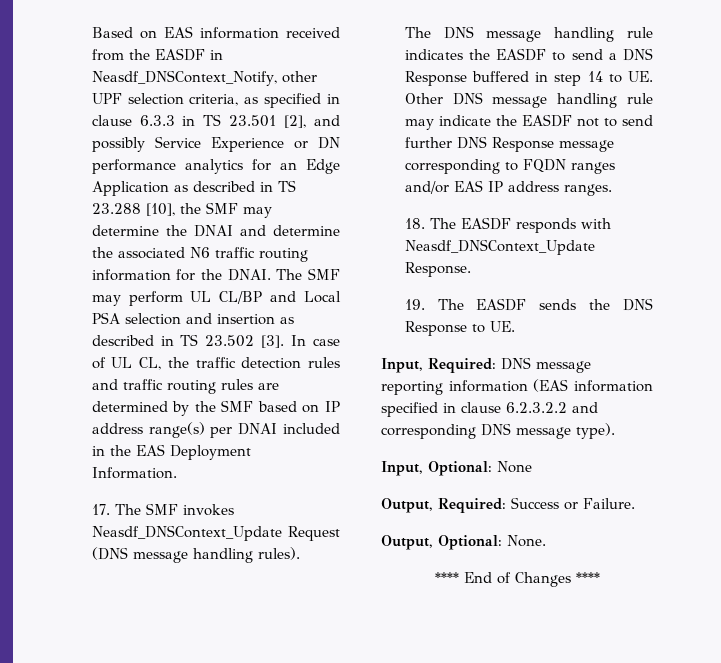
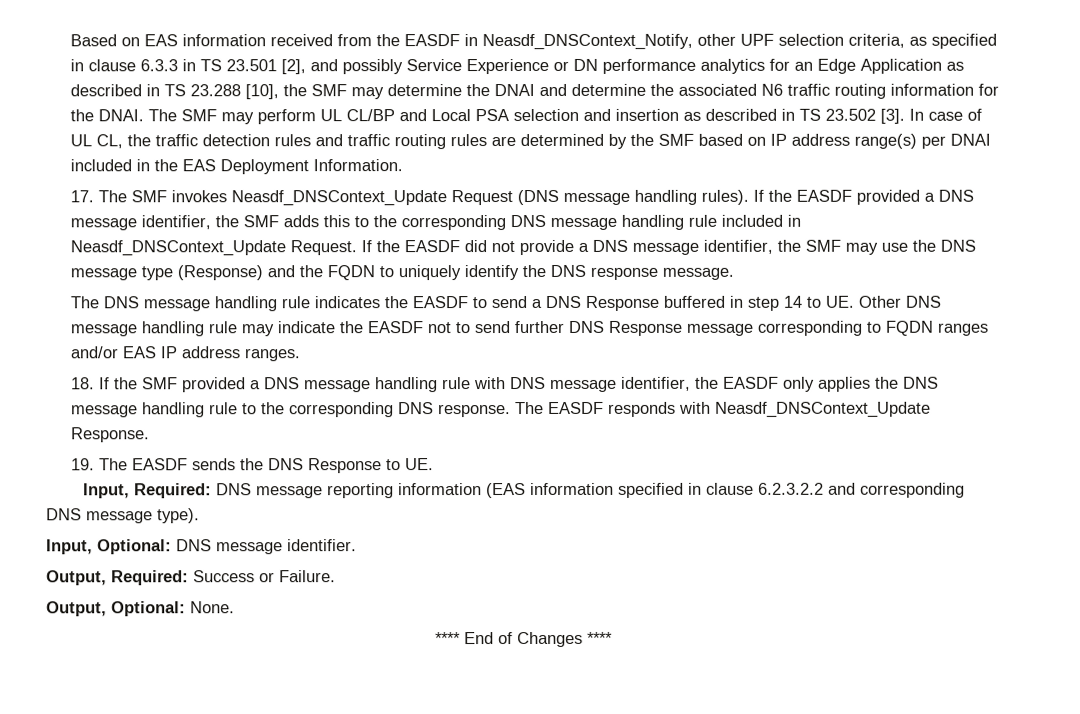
(300, 553) none -> [753,189,975,205] [70,214,802,231] [70,239,977,257] [70,264,735,281] If the EASDF provided a DNS message identifier, the SMF adds this to the corresponding DNS message handling rule included in Neasdf_DNSContext_Update Request. If the EASDF did not provide a DNS message identifier, the SMF may use the DNS message type (Response) and the FQDN to uniquely identify the DNS response message.
(425, 223) none -> [99,376,940,393] [71,402,512,418] If the SMF provided a DNS message handling rule with DNS message identifier, the EASDF only applies the DNS message handling rule to the corresponding DNS response.
[428,461,532,476] Optional: None -> [97,539,357,555] Optional: DNS message identifier.

